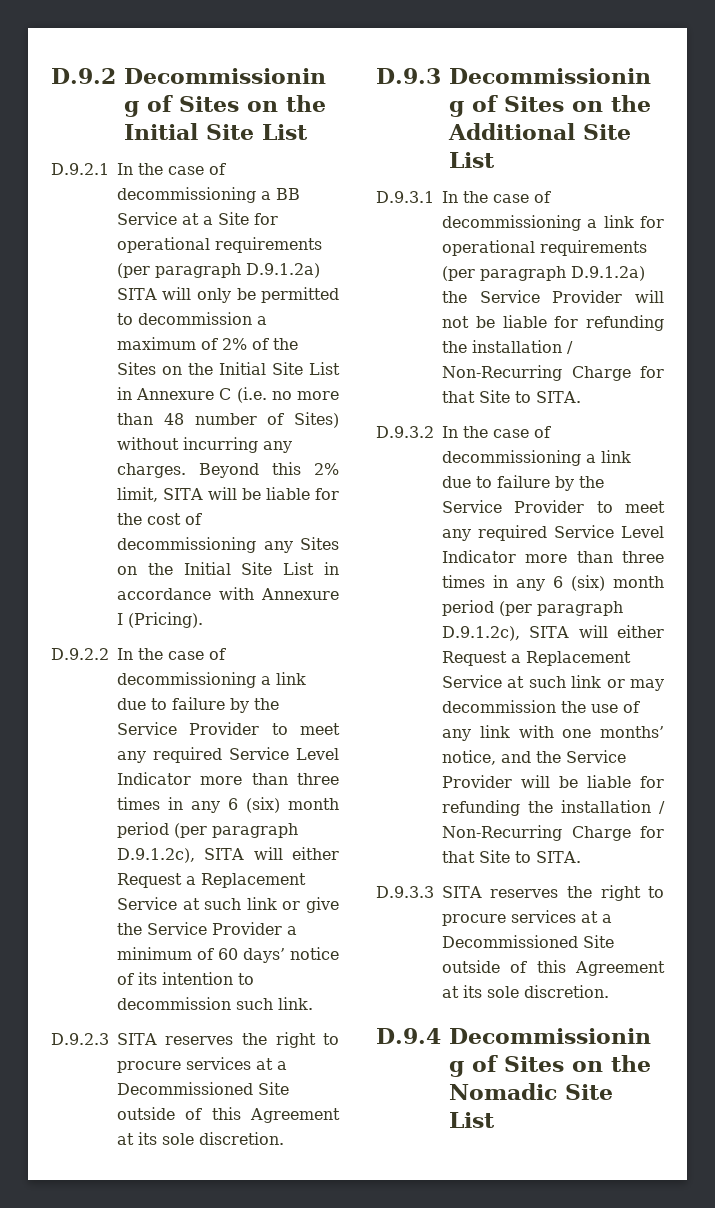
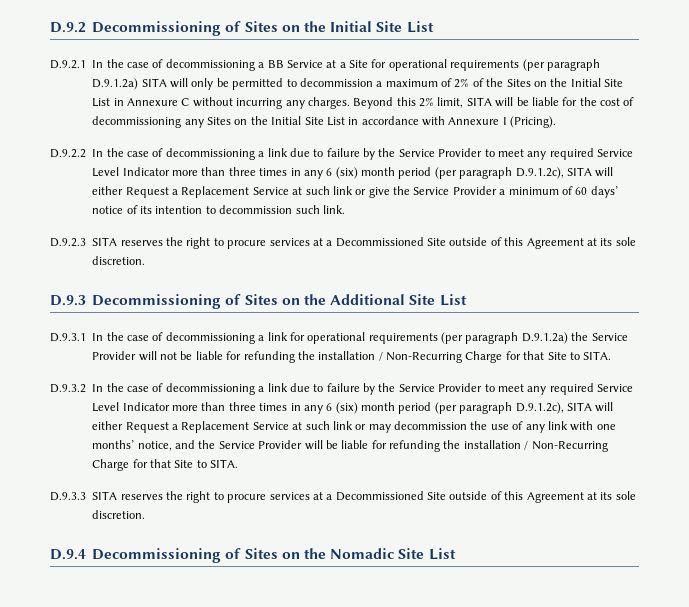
[236,387,339,403] [117,412,339,428] (i.e. no more than 48 number of Sites) -> (190, 102) none

